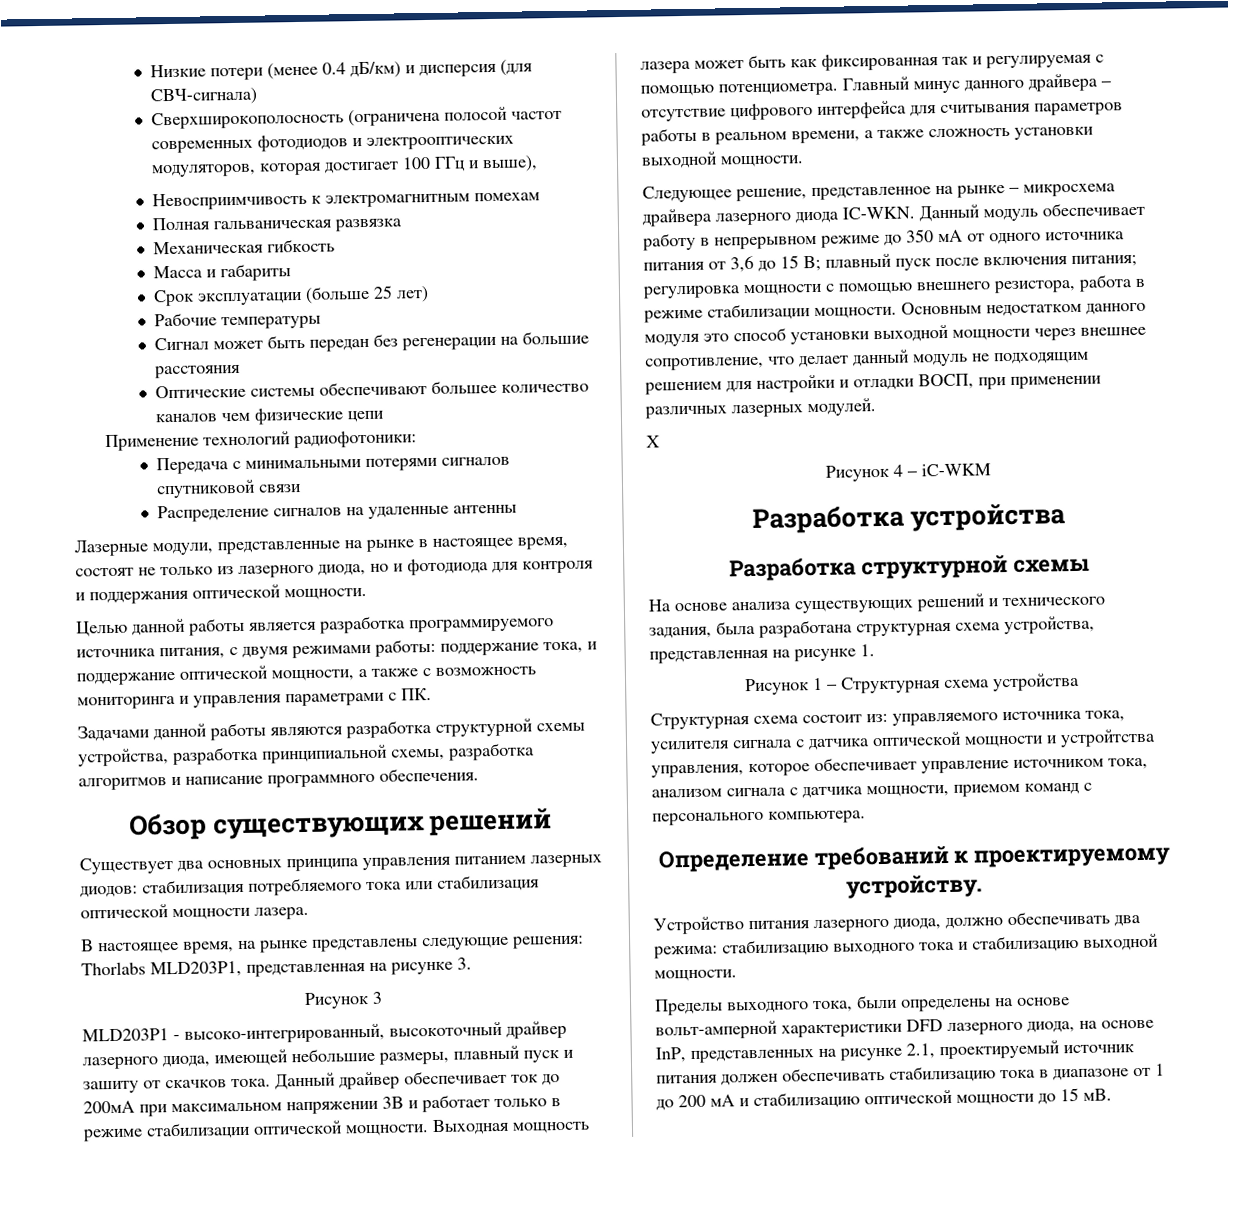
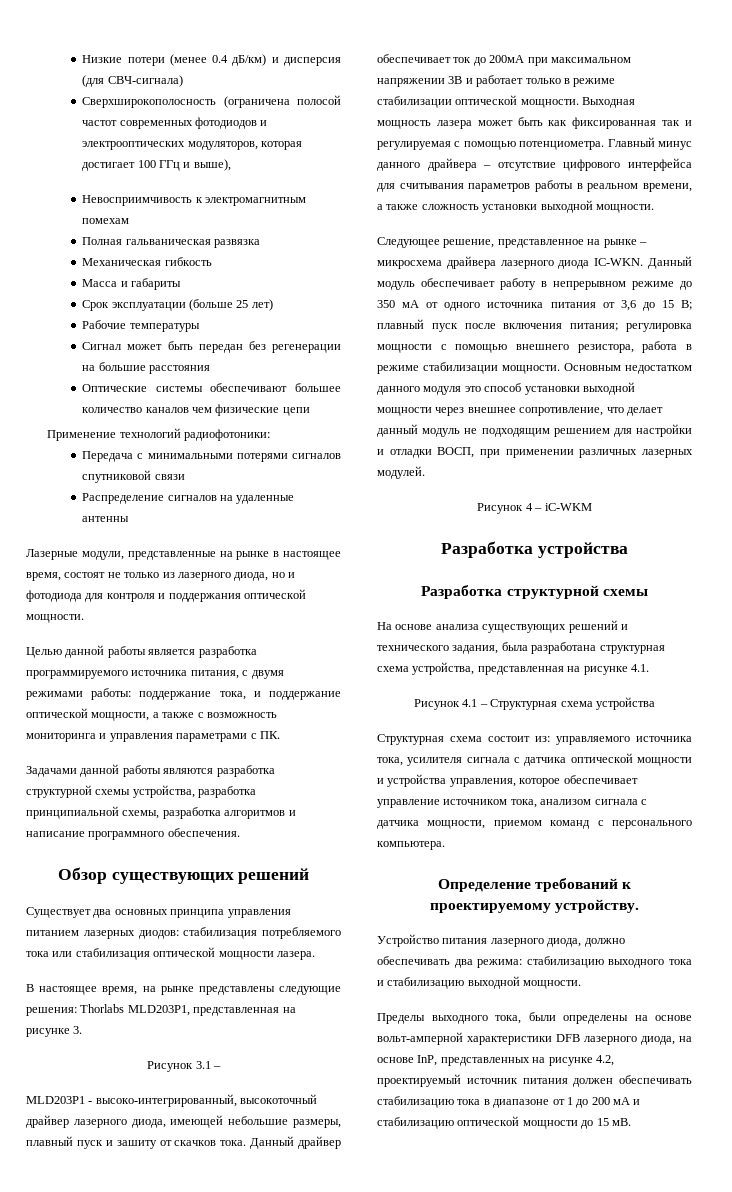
[371,991,383,1004] 3 -> [195,1061,221,1069] 3.1 –
[646,435,660,448] // X -> (425, 472) none
[860,644,875,657] [744,677,823,696] 1. // Рисунок 1 -> [630,664,649,672] [414,699,478,710] 4.1. // Рисунок 4.1
[1060,728,1156,748] устройтства -> [387,774,447,787] устройства
[906,1019,943,1032] DFD -> [556,1034,580,1042] DFB
[906,1043,935,1059] 2.1, -> [595,1055,614,1066] 4.2,

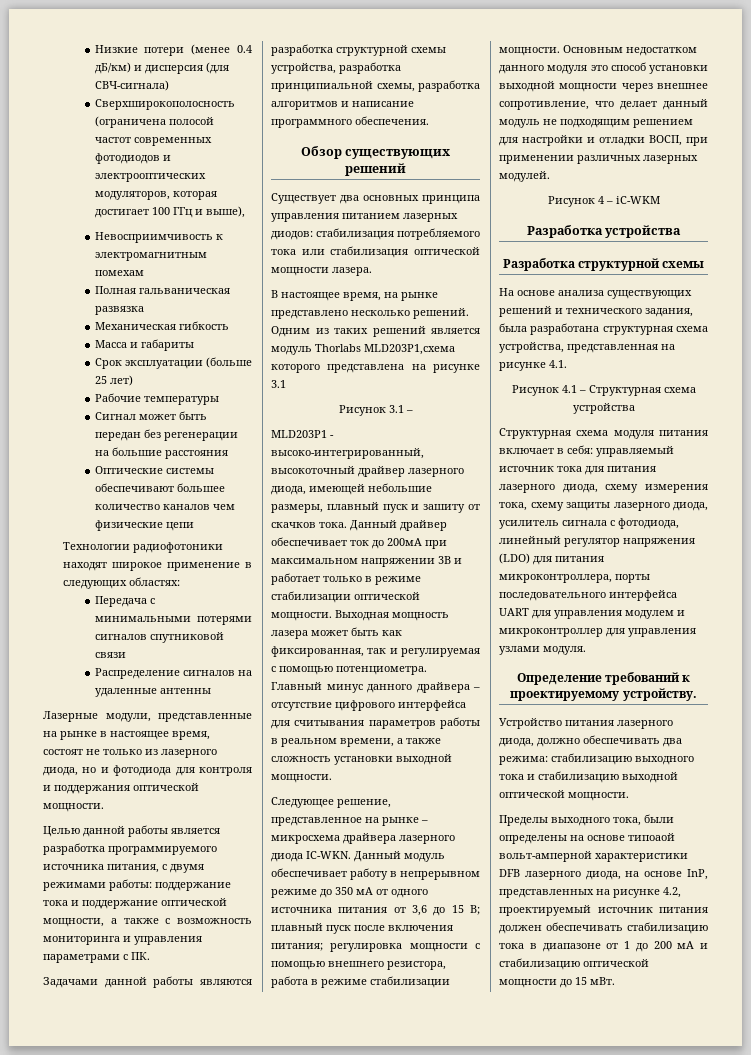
[47,428,271,441] Применение технологий радиофотоники: -> [62,542,223,553] [62,562,252,571] [62,577,180,589] Технологии радиофотоники находят широкое применение в следующих областях:
[219,691,246,700] тока, -> [43,900,68,906] тока
[198,986,341,995] [26,1004,296,1016] [26,1026,83,1037] представлены следующие решения: Thorlabs MLD203P1, представленная на рисунке 3. -> [271,308,469,319] [271,326,480,337] [271,344,455,355] [271,364,480,373] [271,380,286,388] представлено несколько решений. Одним из таких решений является модуль Thorlabs MLD203P1,схема которого представлена на рисунке 3.1
[572,117,657,129] фиксированная -> [271,646,364,657] фиксированная,
[488,736,692,745] [377,753,692,766] [377,774,638,787] [377,799,647,808] [377,820,692,829] [377,841,445,850] состоит из: управляемого источника тока, усилителя сигнала с датчика оптической мощности и устройства управления, которое обеспечивает управление источником тока, анализом сигнала с датчика мощности, приемом команд с персонального компьютера. -> [613,430,708,439] [499,445,674,457] [499,466,656,475] [499,484,708,493] [499,502,708,511] [499,518,679,529] [499,536,695,547] [499,553,604,565] [499,574,650,583] [499,590,677,601] [499,608,685,619] [499,628,696,637] [499,646,586,655] модуля питания включает в себя: управляемый источник тока для питания лазерного диода, схему измерения тока, схему защиты лазерного диода, усилитель сигнала с фотодиода, линейный регулятор напряжения (LDO) для питания микроконтроллера, порты последовательного интерфейса UART для управления модулем и микроконтроллер для управления узлами модуля.
(520, 982) none -> [499,790,565,798] оптической
(692, 1018) none -> [628,833,675,841] типоаой
[611,1118,631,1126] мВ. -> [590,977,615,985] мВт.

